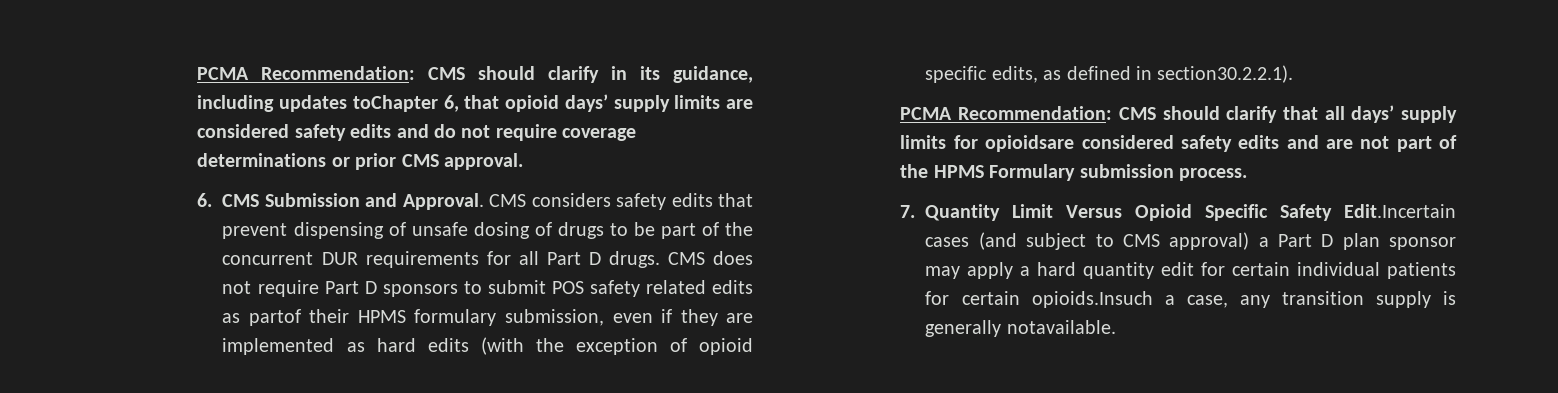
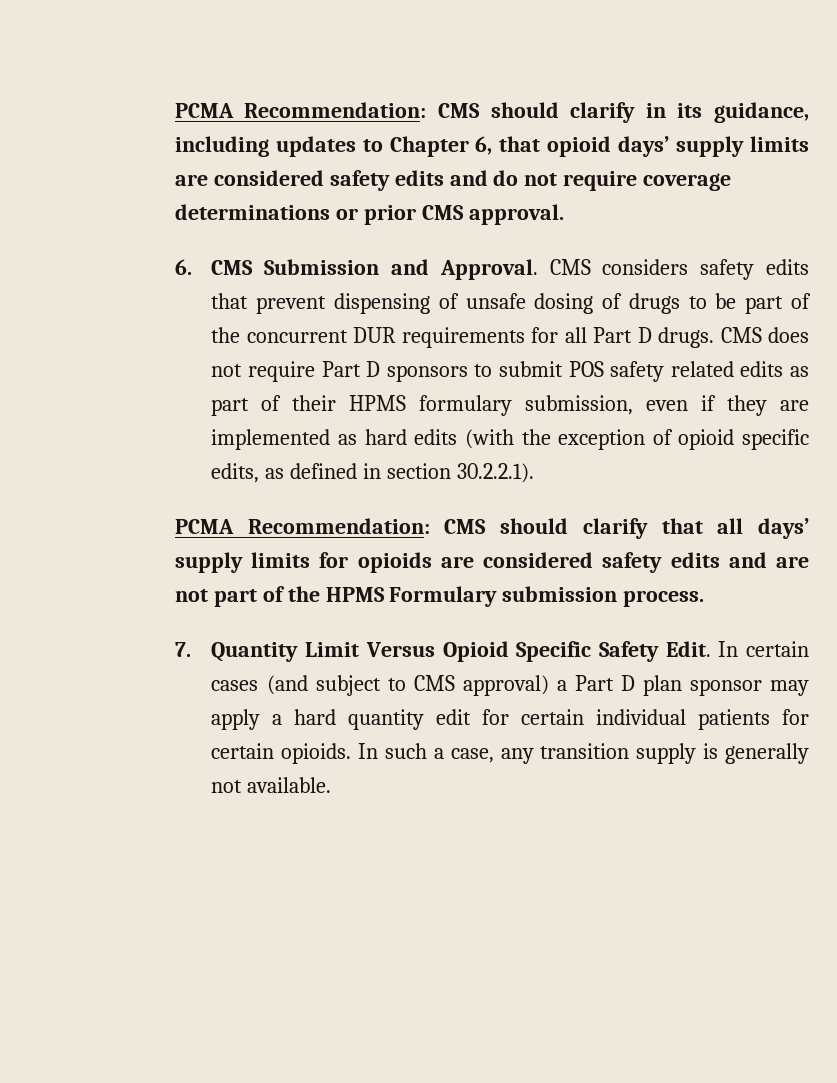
[352,95,438,112] toChapter -> [362,136,469,157] to Chapter
[248,309,301,326] partof -> [211,395,282,416] part of
[1157,65,1294,83] section30.2.2.1). -> [387,463,535,483] section 30.2.2.1).
[985,135,1075,152] opioidsare -> [357,552,474,573] opioids are
[1344,204,1456,218] Edit.Incertain -> [665,641,809,657] Edit. In certain
[1031,291,1153,308] opioids.Insuch -> [281,743,428,764] opioids. In such
[1006,320,1116,334] notavailable. -> [211,777,332,793] not available.

